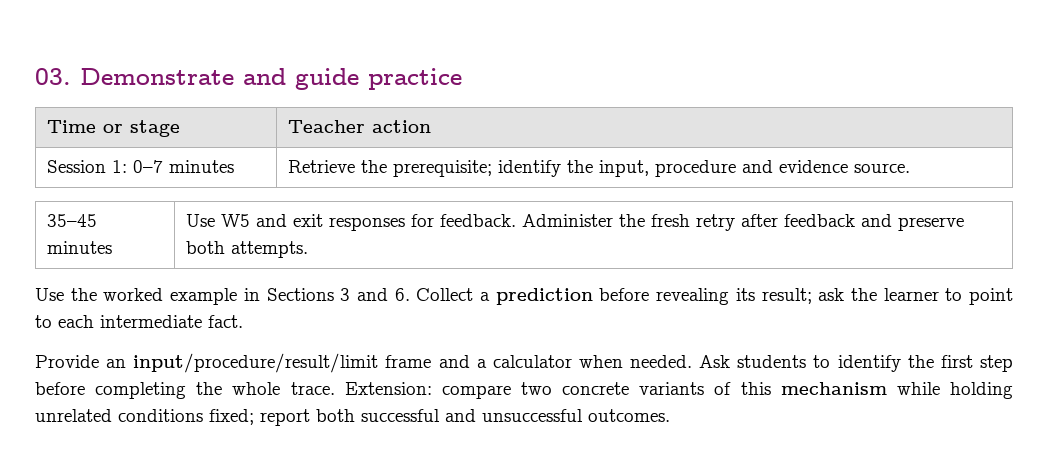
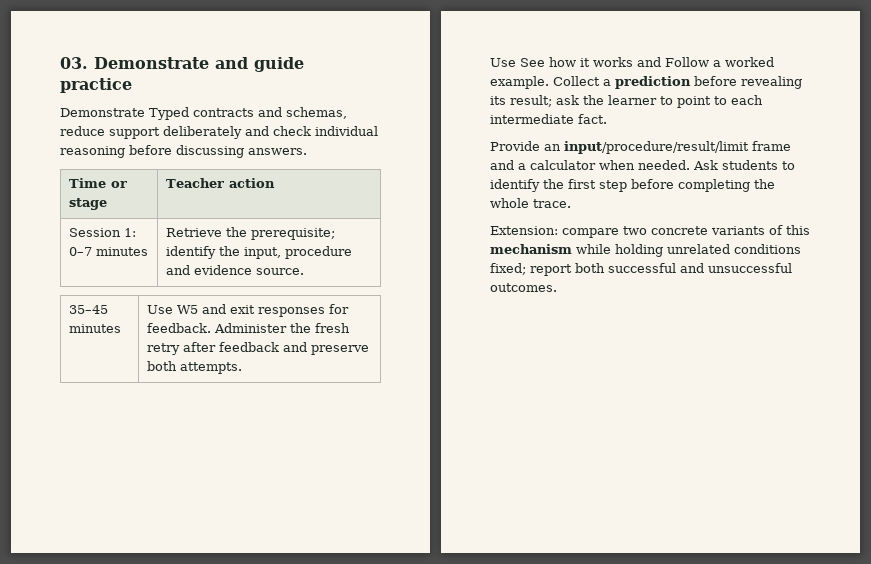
(462, 79) none -> [60,107,347,120] [60,126,378,139] [60,145,307,158] // Demonstrate Typed contracts and schemas, reduce support deliberately and check individual reasoning before discussing answers.
[70,288,410,305] the worked example in Sections 3 and 6. -> [520,57,774,67] [490,76,549,89] See how it works and Follow a worked example.
(335, 388) none -> (571, 203) //

